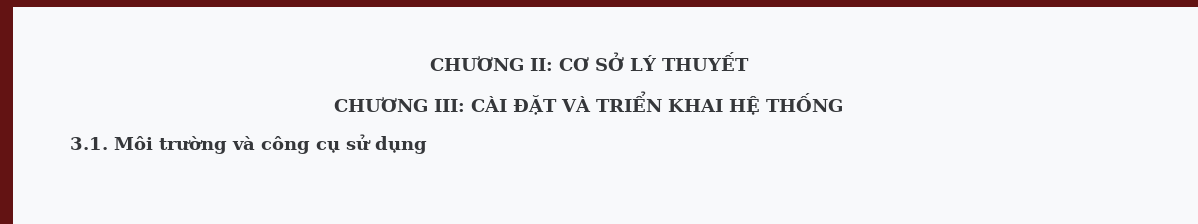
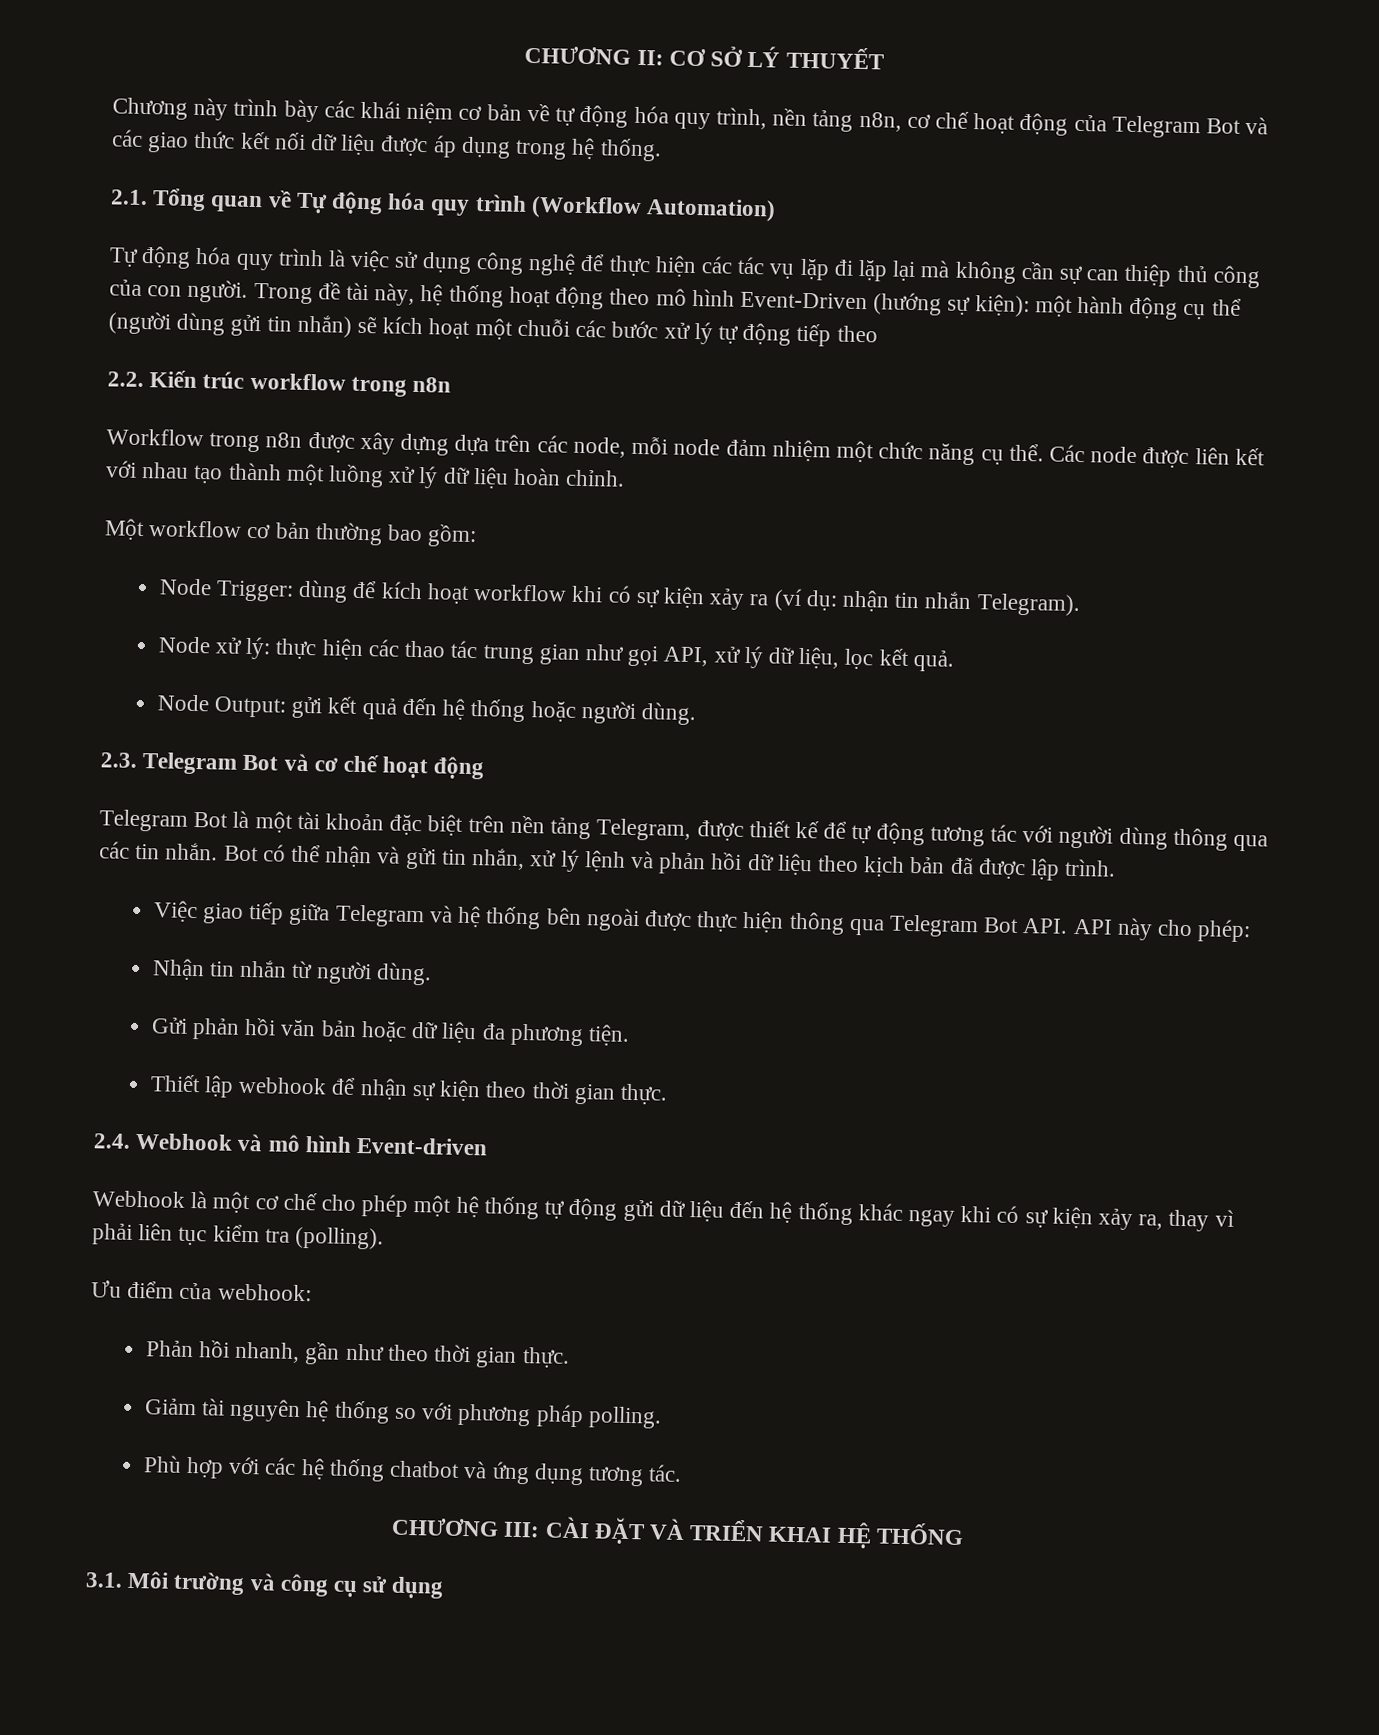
(749, 61) none -> [112,97,1269,139] [111,129,662,162] [110,188,777,222] [109,245,1261,289] [109,279,1242,320] [108,311,878,347] [107,370,452,397] [106,428,1265,469] [105,460,626,489] [104,518,478,548] [158,578,1081,617] [157,636,954,672] [156,694,696,726] [100,752,485,780] [99,809,1269,852] [99,841,1117,881] [152,900,1252,943] [151,958,432,986] [150,1017,630,1047] [149,1074,668,1105] [93,1132,489,1156] [92,1190,1234,1232] [92,1223,385,1250] [91,1280,312,1302] [145,1340,570,1368] [143,1398,662,1429] [142,1455,683,1487] // Chương này trình bày các khái niệm cơ bản về tự động hóa quy trình, nền tảng n8n, cơ chế hoạt động của Telegram Bot và các giao thức kết nối dữ liệu được áp dụng trong hệ thống. // 2.1. Tổng quan về Tự động hóa quy trình (Workflow Automation) // Tự động hóa quy trình là việc sử dụng công nghệ để thực hiện các tác vụ lặp đi lặp lại mà không cần sự can thiệp thủ công của con người. Trong đề tài này, hệ thống hoạt động theo mô hình Event-Driven (hướng sự kiện): một hành động cụ thể (người dùng gửi tin nhắn) sẽ kích hoạt một chuỗi các bước xử lý tự động tiếp theo // 2.2. Kiến trúc workflow trong n8n // Workflow trong n8n được xây dựng dựa trên các node, mỗi node đảm nhiệm một chức năng cụ thể. Các node được liên kết với nhau tạo thành một luồng xử lý dữ liệu hoàn chỉnh. // Một workflow cơ bản thường bao gồm: // Node Trigger: dùng để kích hoạt workflow khi có sự kiện xảy ra (ví dụ: nhận tin nhắn Telegram). // Node xử lý: thực hiện các thao tác trung gian như gọi API, xử lý dữ liệu, lọc kết quả. // Node Output: gửi kết quả đến hệ thống hoặc người dùng. // 2.3. Telegram Bot và cơ chế hoạt động // Telegram Bot là một tài khoản đặc biệt trên nền tảng Telegram, được thiết kế để tự động tương tác với người dùng thông qua các tin nhắn. Bot có thể nhận và gửi tin nhắn, xử lý lệnh và phản hồi dữ liệu theo kịch bản đã được lập trình. // Việc giao tiếp giữa Telegram và hệ thống bên ngoài được thực hiện thông qua Telegram Bot API. API này cho phép: // Nhận tin nhắn từ người dùng. // Gửi phản hồi văn bản hoặc dữ liệu đa phương tiện. // Thiết lập webhook để nhận sự kiện theo thời gian thực. // 2.4. Webhook và mô hình Event-driven // Webhook là một cơ chế cho phép một hệ thống tự động gửi dữ liệu đến hệ thống khác ngay khi có sự kiện xảy ra, thay vì phải liên tục kiểm tra (polling). // Ưu điểm của webhook: // Phản hồi nhanh, gần như theo thời gian thực. // Giảm tài nguyên hệ thống so với phương pháp polling. // Phù hợp với các hệ thống chatbot và ứng dụng tương tác.

